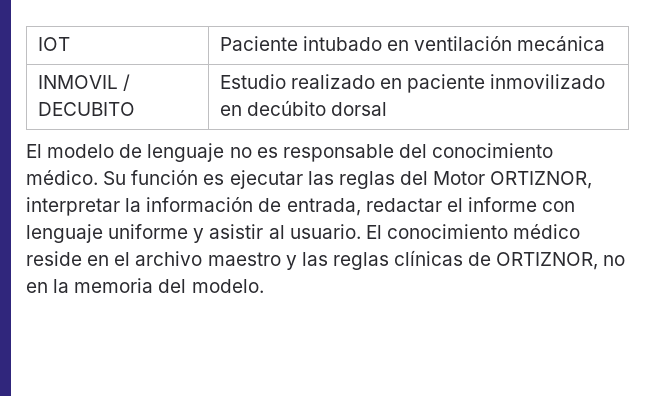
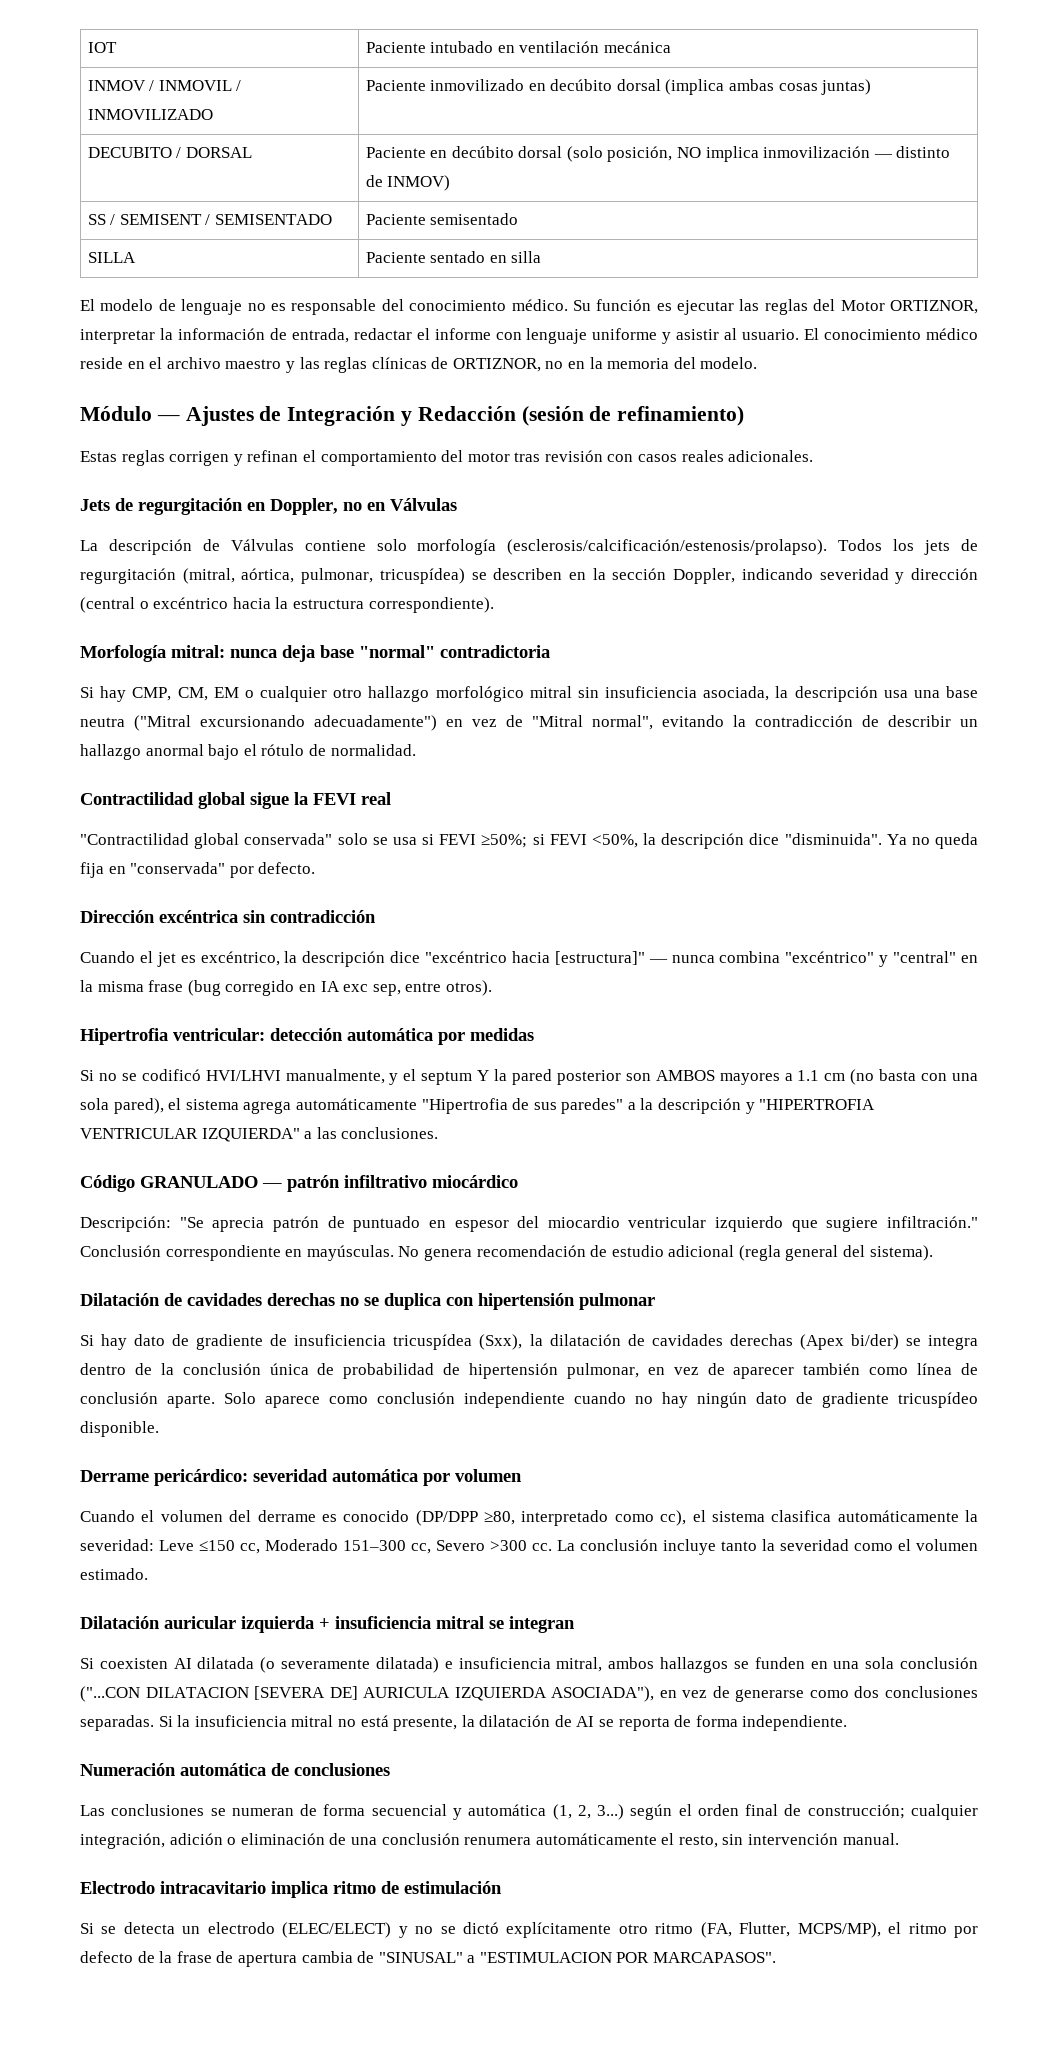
[37,74,130,91] [37,102,135,116] [219,74,606,93] [219,100,387,116] INMOVIL / DECUBITO | Estudio realizado en paciente inmovilizado en decúbito dorsal -> [87,80,242,91] [87,109,213,120] [365,79,872,95] [87,147,252,158] [365,146,951,162] [365,175,451,191] [87,214,332,225] [365,213,519,225] [87,252,136,263] [365,251,542,263] INMOV / INMOVIL / INMOVILIZADO | Paciente inmovilizado en decúbito dorsal (implica ambas cosas juntas) // DECUBITO / DORSAL | Paciente en decúbito dorsal (solo posición, NO implica inmovilización — distinto de INMOV) // SS / SEMISENT / SEMISENTADO | Paciente semisentado // SILLA | Paciente sentado en silla
(264, 286) none -> [80,406,745,426] [80,450,814,466] [80,498,457,515] [80,539,978,555] [80,568,978,584] [80,597,494,613] [80,645,550,662] [80,686,978,702] [80,715,978,731] [80,744,416,760] [80,792,391,809] [80,833,978,849] [80,862,316,878] [80,910,376,923] [80,951,978,967] [80,980,492,996] [80,1028,534,1045] [80,1069,978,1085] [80,1098,876,1114] [80,1127,439,1142] [80,1175,518,1192] [80,1216,978,1232] [80,1245,933,1261] [80,1293,655,1310] [80,1334,978,1350] [80,1363,978,1379] [80,1392,978,1408] [80,1421,159,1437] [80,1469,522,1486] [80,1510,978,1526] [80,1539,978,1555] [80,1568,148,1580] [80,1616,575,1633] [80,1657,979,1673] [80,1686,979,1702] [80,1715,848,1731] [80,1763,390,1776] [80,1804,979,1820] [80,1833,899,1849] [80,1881,502,1898] [80,1922,979,1938] [80,1951,777,1967] // Módulo — Ajustes de Integración y Redacción (sesión de refinamiento) // Estas reglas corrigen y refinan el comportamiento del motor tras revisión con casos reales adicionales. // Jets de regurgitación en Doppler, no en Válvulas // La descripción de Válvulas contiene solo morfología (esclerosis/calcificación/estenosis/prolapso). Todos los jets de regurgitación (mitral, aórtica, pulmonar, tricuspídea) se describen en la sección Doppler, indicando severidad y dirección (central o excéntrico hacia la estructura correspondiente). // Morfología mitral: nunca deja base "normal" contradictoria // Si hay CMP, CM, EM o cualquier otro hallazgo morfológico mitral sin insuficiencia asociada, la descripción usa una base neutra ("Mitral excursionando adecuadamente") en vez de "Mitral normal", evitando la contradicción de describir un hallazgo anormal bajo el rótulo de normalidad. // Contractilidad global sigue la FEVI real // "Contractilidad global conservada" solo se usa si FEVI ≥50%; si FEVI <50%, la descripción dice "disminuida". Ya no queda fija en "conservada" por defecto. // Dirección excéntrica sin contradicción // Cuando el jet es excéntrico, la descripción dice "excéntrico hacia [estructura]" — nunca combina "excéntrico" y "central" en la misma frase (bug corregido en IA exc sep, entre otros). // Hipertrofia ventricular: detección automática por medidas // Si no se codificó HVI/LHVI manualmente, y el septum Y la pared posterior son AMBOS mayores a 1.1 cm (no basta con una sola pared), el sistema agrega automáticamente "Hipertrofia de sus paredes" a la descripción y "HIPERTROFIA VENTRICULAR IZQUIERDA" a las conclusiones. // Código GRANULADO — patrón infiltrativo miocárdico // Descripción: "Se aprecia patrón de puntuado en espesor del miocardio ventricular izquierdo que sugiere infiltración." Conclusión correspondiente en mayúsculas. No genera recomendación de estudio adicional (regla general del sistema). // Dilatación de cavidades derechas no se duplica con hipertensión pulmonar // Si hay dato de gradiente de insuficiencia tricuspídea (Sxx), la dilatación de cavidades derechas (Apex bi/der) se integra dentro de la conclusión única de probabilidad de hipertensión pulmonar, en vez de aparecer también como línea de conclusión aparte. Solo aparece como conclusión independiente cuando no hay ningún dato de gradiente tricuspídeo disponible. // Derrame pericárdico: severidad automática por volumen // Cuando el volumen del derrame es conocido (DP/DPP ≥80, interpretado como cc), el sistema clasifica automáticamente la severidad: Leve ≤150 cc, Moderado 151–300 cc, Severo >300 cc. La conclusión incluye tanto la severidad como el volumen estimado. // Dilatación auricular izquierda + insuficiencia mitral se integran // Si coexisten AI dilatada (o severamente dilatada) e insuficiencia mitral, ambos hallazgos se funden en una sola conclusión ("...CON DILATACION [SEVERA DE] AURICULA IZQUIERDA ASOCIADA"), en vez de generarse como dos conclusiones separadas. Si la insuficiencia mitral no está presente, la dilatación de AI se reporta de forma independiente. // Numeración automática de conclusiones // Las conclusiones se numeran de forma secuencial y automática (1, 2, 3...) según el orden final de construcción; cualquier integración, adición o eliminación de una conclusión renumera automáticamente el resto, sin intervención manual. // Electrodo intracavitario implica ritmo de estimulación // Si se detecta un electrodo (ELEC/ELECT) y no se dictó explícitamente otro ritmo (FA, Flutter, MCPS/MP), el ritmo por defecto de la frase de apertura cambia de "SINUSAL" a "ESTIMULACION POR MARCAPASOS".

